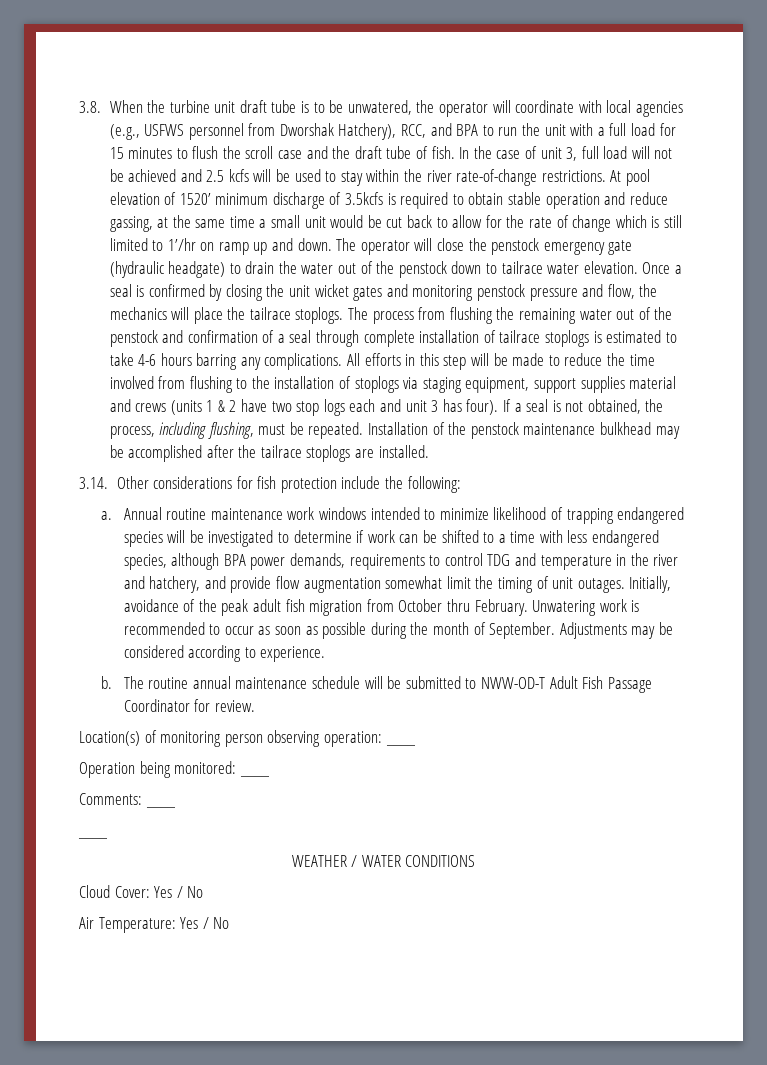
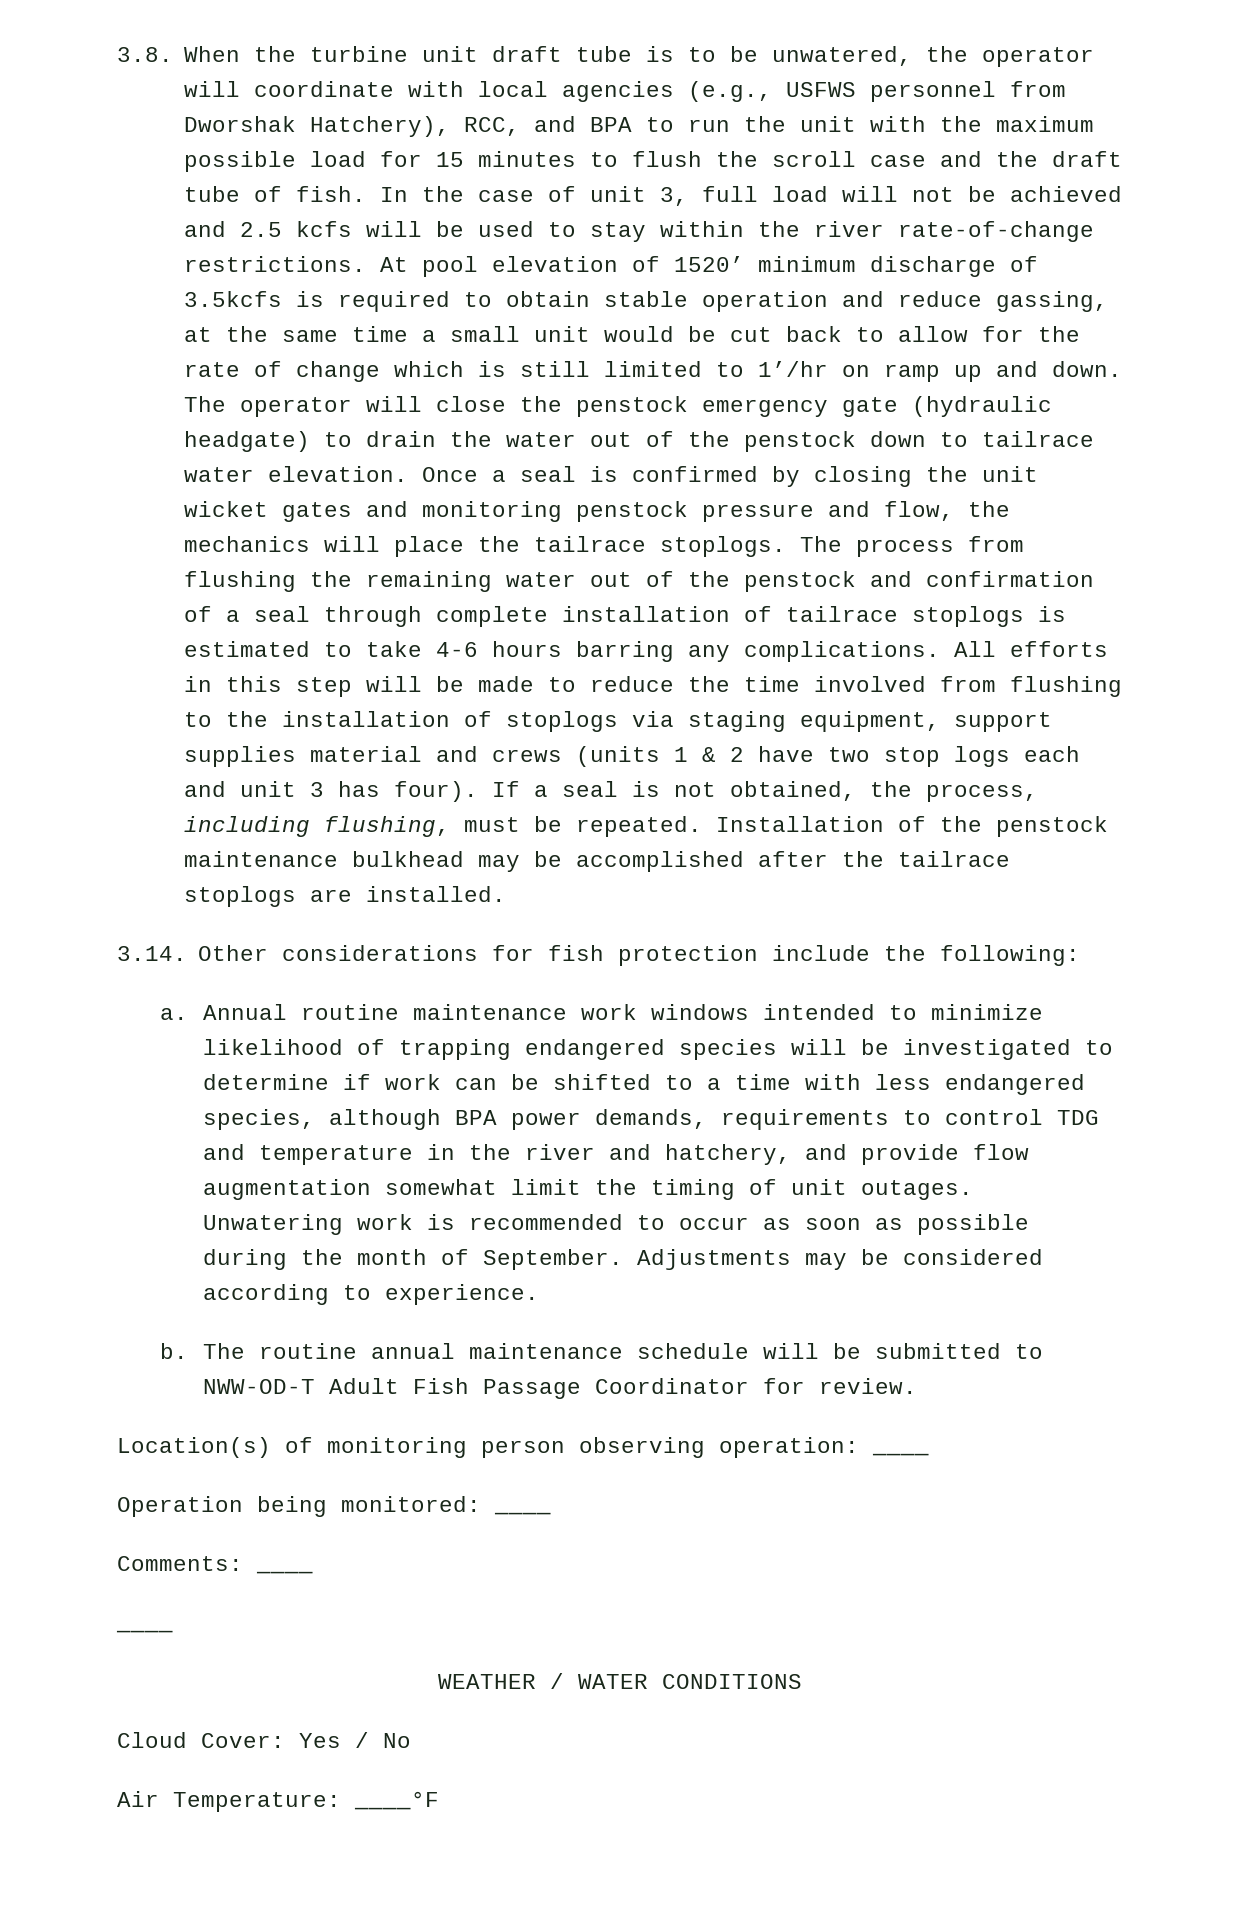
[597,123,627,136] a full -> [940,116,1095,132] [184,151,297,172] the maximum possible
[629,576,672,593] [123,599,528,616] Initially, avoidance of the peak adult fish migration from October thru February. -> (974, 1190) none
[180,917,230,929] Yes / No -> [354,1791,439,1810] ____°F

